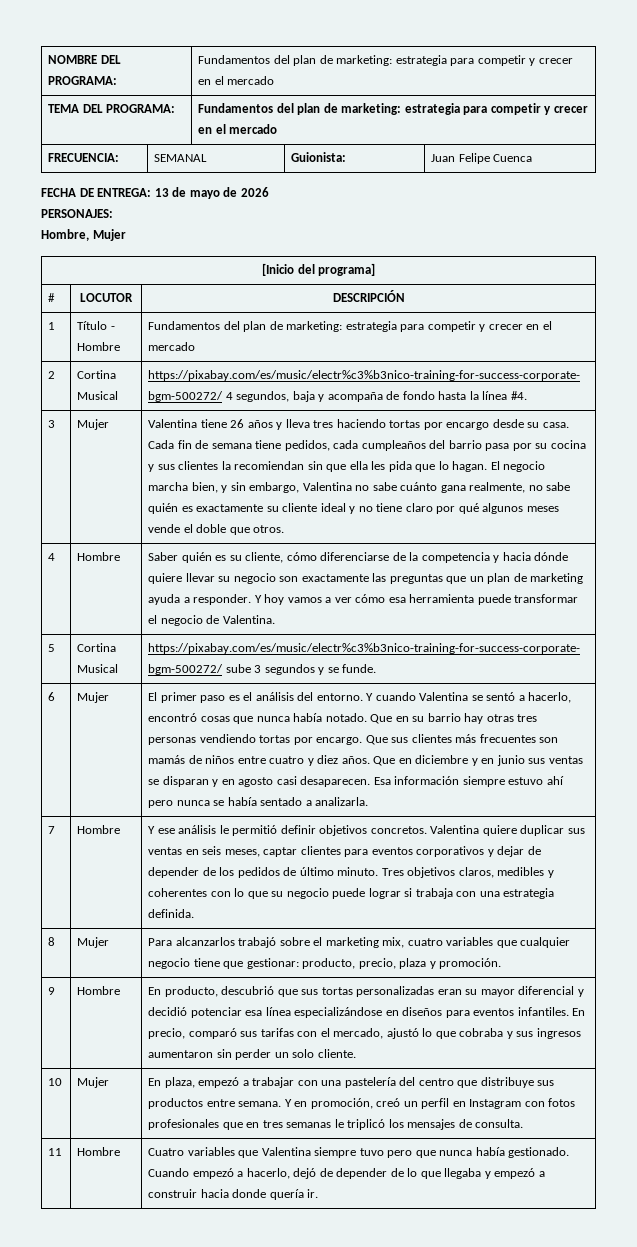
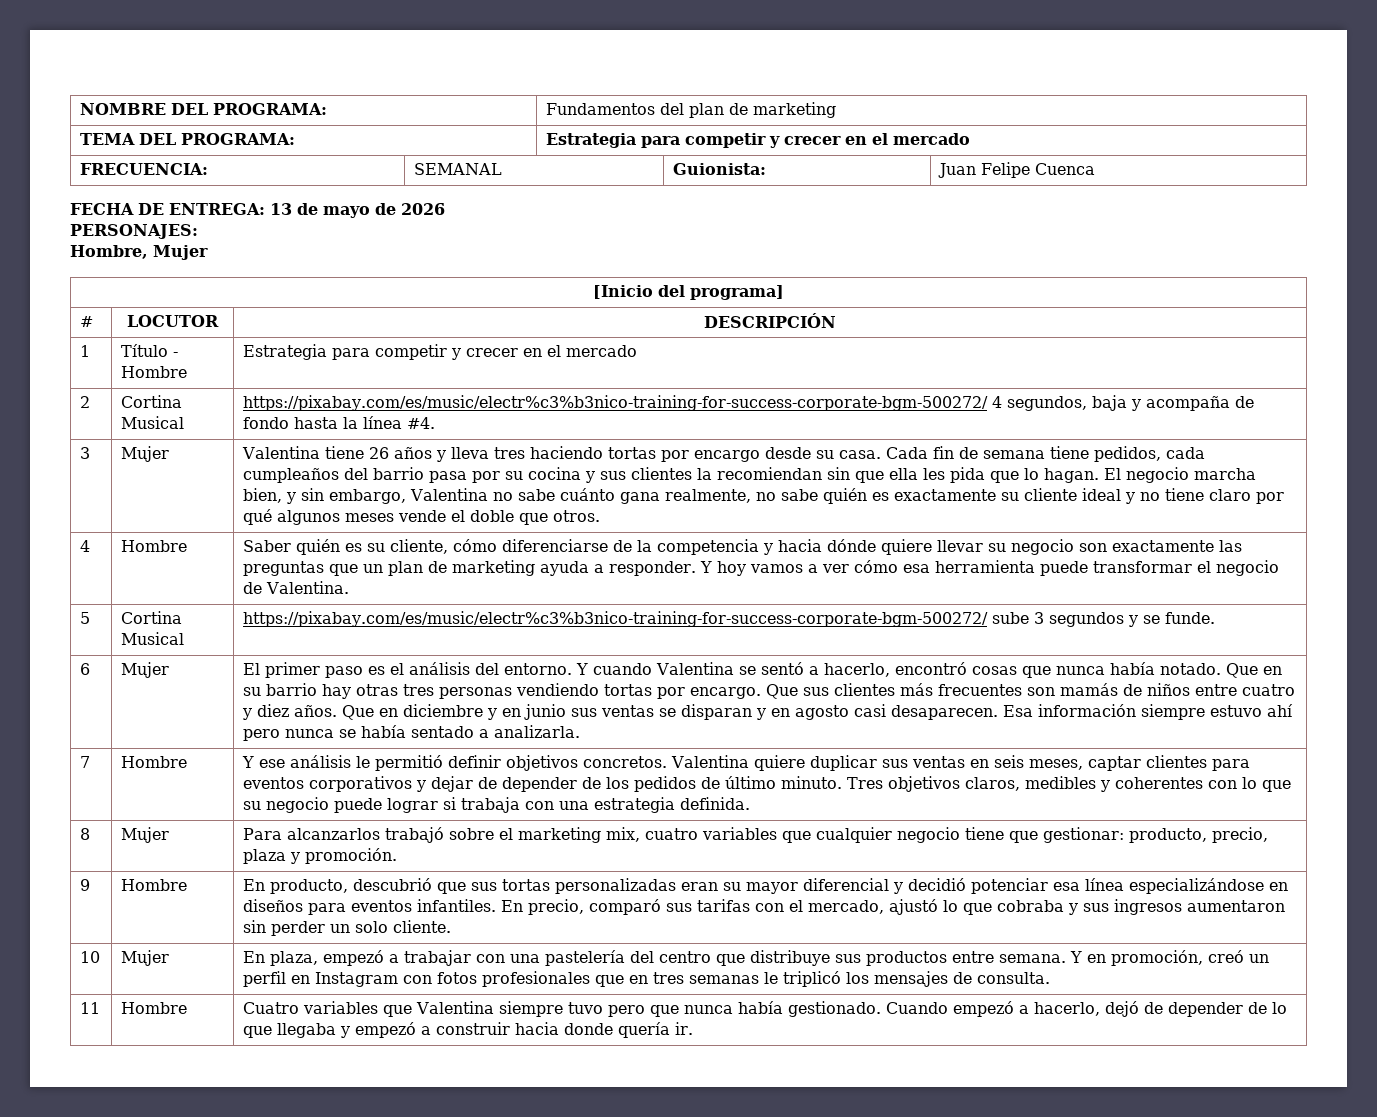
[336,55,573,66] [198,76,275,85] [48,104,176,113] [198,103,460,115] marketing: estrategia para competir y crecer en el mercado // TEMA DEL PROGRAMA: | Fundamentos del plan de marketing: estrategia -> [753,102,837,118] [80,133,296,145] [546,133,637,148] marketing // TEMA DEL PROGRAMA: | Estrategia
[148,321,397,332] Fundamentos del plan de marketing: estrategia -> [243,344,328,360] Estrategia

